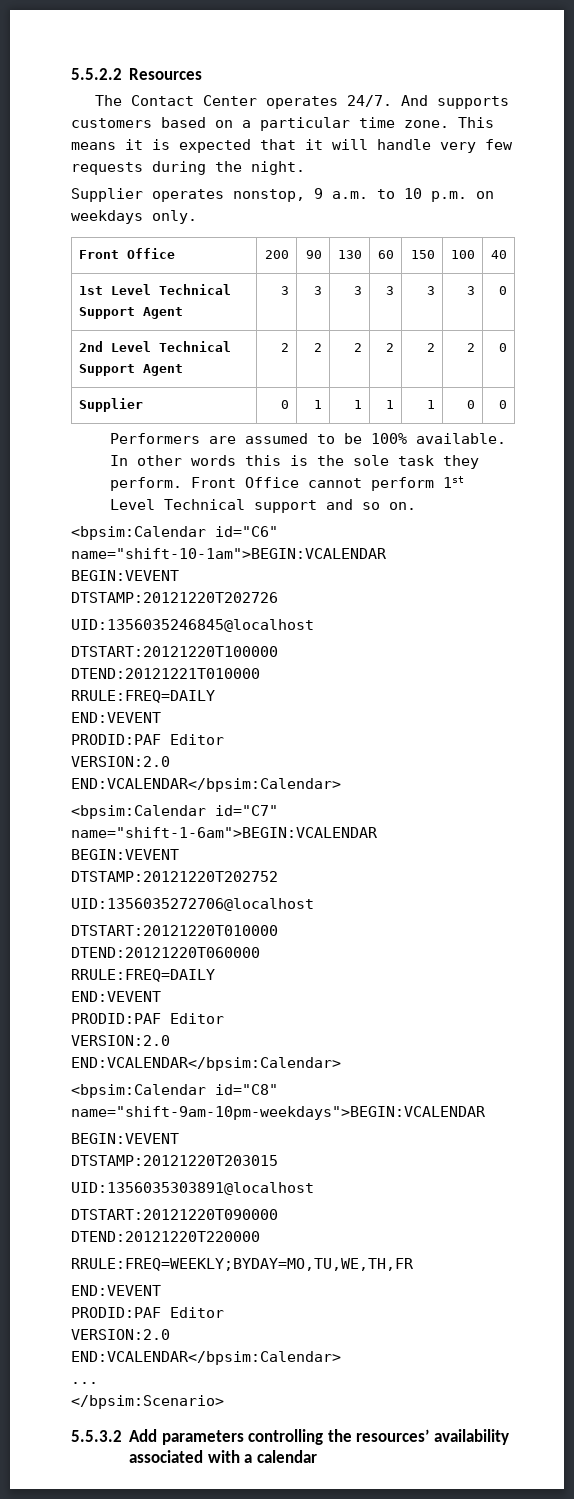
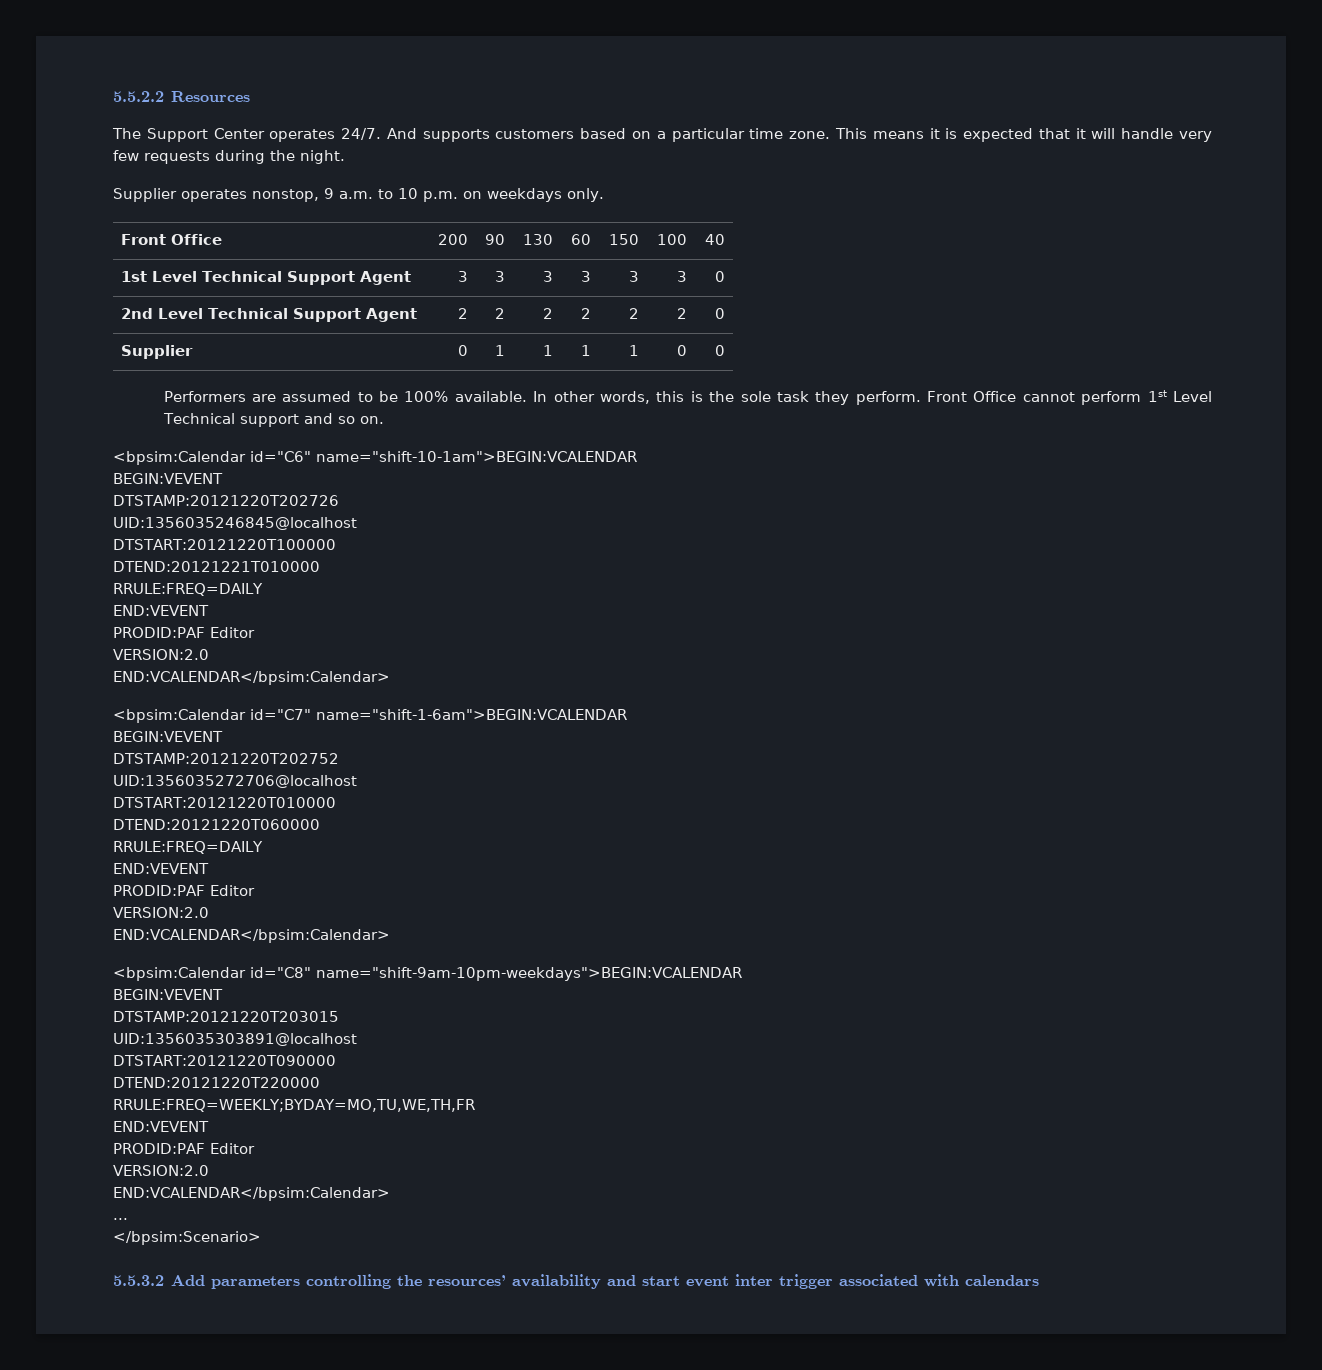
[130,95,194,106] Contact -> [146,128,208,142] Support
[190,455,236,466] words -> [600,391,651,404] words,
[129,1450,317,1463] associated with a calendar -> [607,1274,1040,1289] and start event inter trigger associated with calendars

